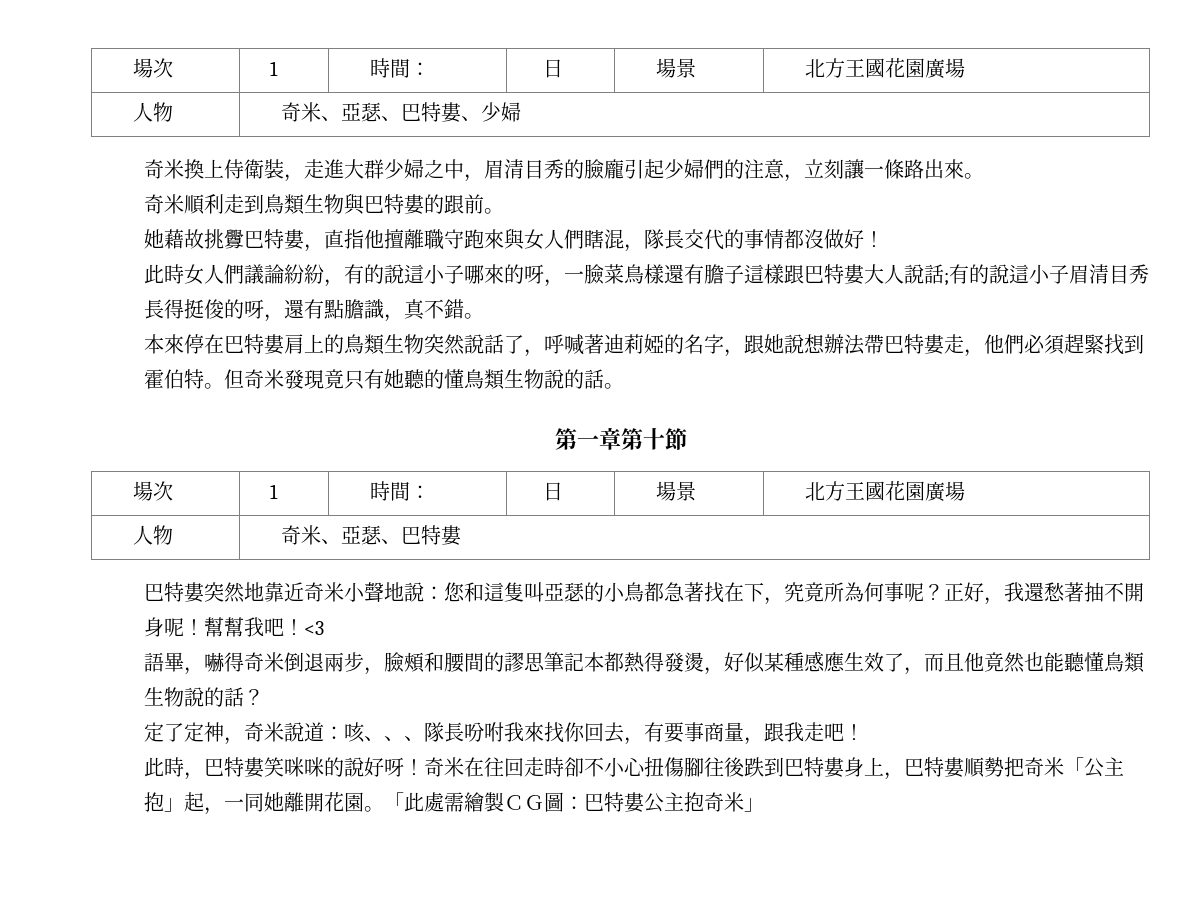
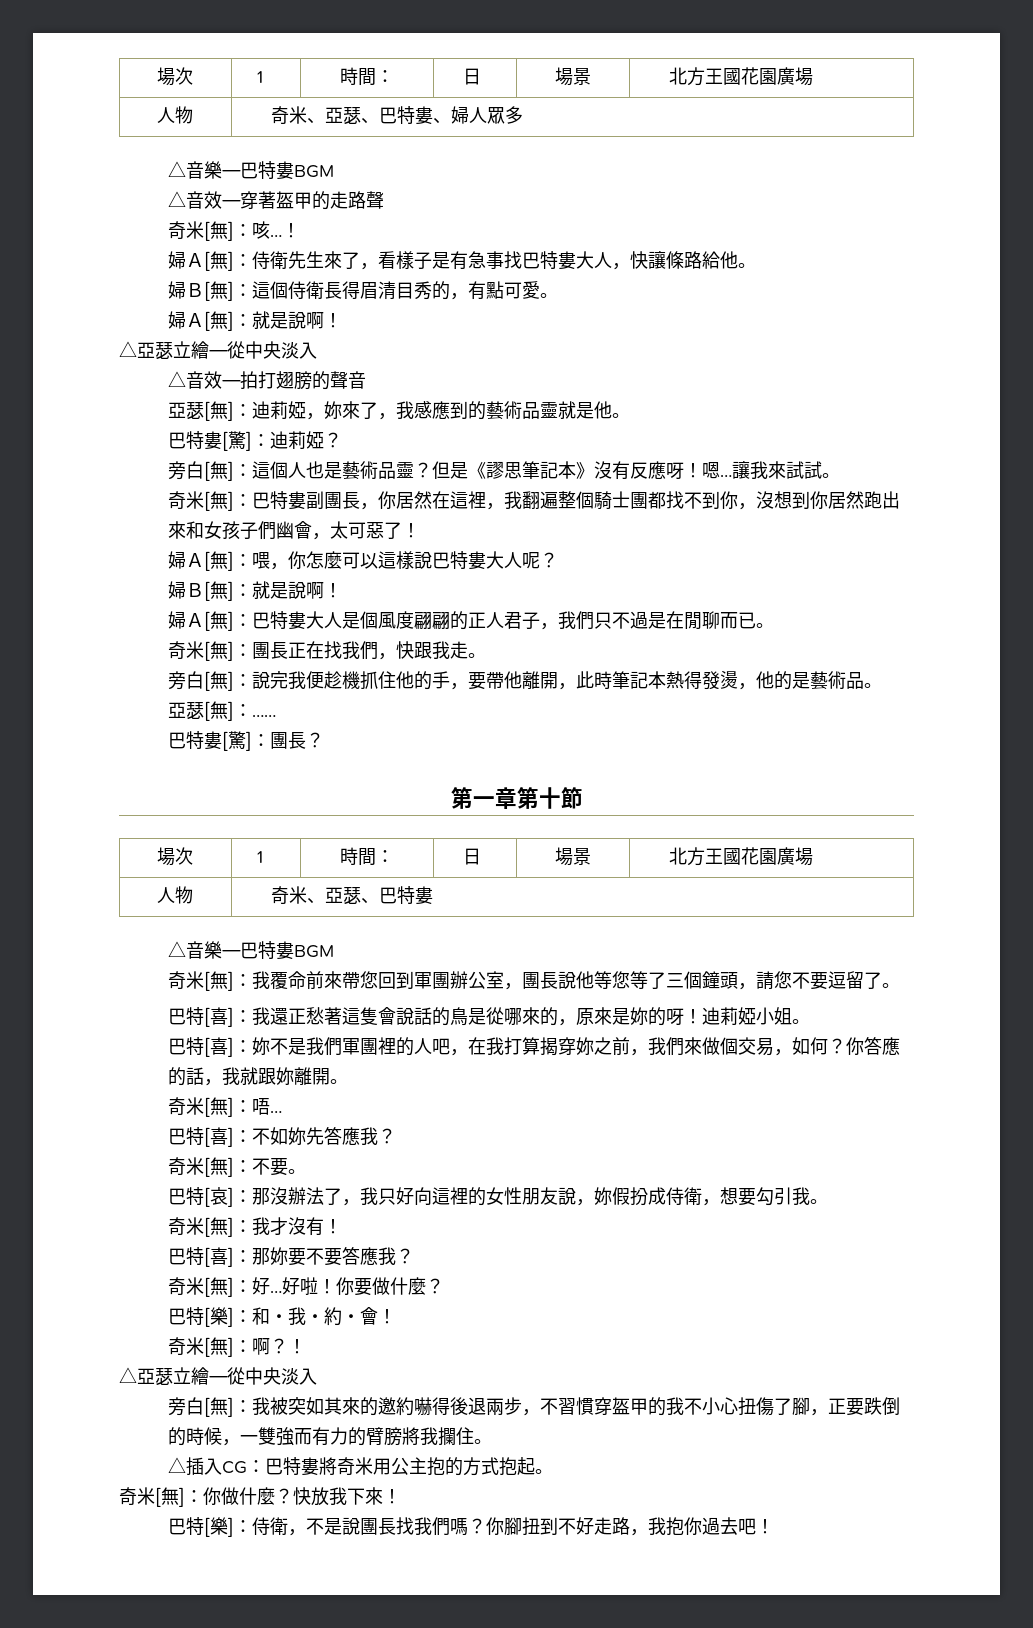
[481,102,522,122] [143,159,984,182] [143,193,504,215] [143,228,884,252] [143,264,1149,287] [143,299,484,322] [143,334,1144,357] [143,369,624,390] 少婦 // 奇米換上侍衛裝，走進大群少婦之中，眉清目秀的臉龐引起少婦們的注意，立刻讓一條路出來。 // 奇米順利走到鳥類生物與巴特婁的跟前。 // 她藉故挑釁巴特婁，直指他擅離職守跑來與女人們瞎混，隊長交代的事情都沒做好！ // 此時女人們議論紛紛，有的說這小子哪來的呀，一臉菜鳥樣還有膽子這樣跟巴特婁大人說話;有的說這小子眉清目秀長得挺俊的呀，還有點膽識，真不錯。 // 本來停在巴特婁肩上的鳥類生物突然說話了，呼喊著迪莉婭的名字，跟她說想辦法帶巴特婁走，他們必須趕緊找到霍伯特。但奇米發現竟只有她聽的懂鳥類生物說的話。 -> [451,106,524,124] [167,161,334,180] [167,191,384,210] [167,221,300,241] [167,251,756,271] [167,281,558,301] [167,311,342,331] [119,341,317,359] [167,371,366,390] [167,401,630,421] [167,431,342,451] [167,461,840,481] [167,491,900,511] [167,521,420,540] [167,551,558,571] [167,581,342,601] [167,611,774,631] [167,641,486,661] [167,670,882,691] [167,701,276,721] [167,731,324,751] 婦人眾多 // △音樂—巴特婁BGM // △音效—穿著盔甲的走路聲 // 奇米[無]：咳…！ // 婦Ａ[無]：侍衛先生來了，看樣子是有急事找巴特婁大人，快讓條路給他。 // 婦Ｂ[無]：這個侍衛長得眉清目秀的，有點可愛。 // 婦Ａ[無]：就是說啊！ // △亞瑟立繪—從中央淡入 // △音效—拍打翅膀的聲音 // 亞瑟[無]：迪莉婭，妳來了，我感應到的藝術品靈就是他。 // 巴特婁[驚]：迪莉婭？ // 旁白[無]：這個人也是藝術品靈？但是《謬思筆記本》沒有反應呀！嗯…讓我來試試。 // 奇米[無]：巴特婁副團長，你居然在這裡，我翻遍整個騎士團都找不到你，沒想到你居然跑出來和女孩子們幽會，太可惡了！ // 婦Ａ[無]：喂，你怎麼可以這樣說巴特婁大人呢？ // 婦Ｂ[無]：就是說啊！ // 婦Ａ[無]：巴特婁大人是個風度翩翩的正人君子，我們只不過是在閒聊而已。 // 奇米[無]：團長正在找我們，快跟我走。 // 旁白[無]：說完我便趁機抓住他的手，要帶他離開，此時筆記本熱得發燙，他的是藝術品。 // 亞瑟[無]：…… // 巴特婁[驚]：團長？
[143,582,1144,605] [143,617,324,637] [143,651,1145,675] [143,687,264,707] [143,722,864,745] [143,757,1124,780] [143,792,764,815] 巴特婁突然地靠近奇米小聲地說：您和這隻叫亞瑟的小鳥都急著找在下，究竟所為何事呢？正好，我還愁著抽不開身呢！幫幫我吧！<3 // 語畢，嚇得奇米倒退兩步，臉頰和腰間的謬思筆記本都熱得發燙，好似某種感應生效了，而且他竟然也能聽懂鳥類生物說的話？ // 定了定神，奇米說道：咳、、、隊長吩咐我來找你回去，有要事商量，跟我走吧！ // 此時，巴特婁笑咪咪的說好呀！奇米在往回走時卻不小心扭傷腳往後跌到巴特婁身上，巴特婁順勢把奇米「公主抱」起，一同她離開花園。「此處需繪製ＣＧ圖：巴特婁公主抱奇米」 -> [167,941,334,960] [167,971,900,991] [167,1007,810,1027] [167,1037,900,1057] [167,1067,348,1086] [167,1097,282,1117] [167,1127,396,1147] [167,1157,306,1177] [167,1187,828,1207] [167,1217,342,1237] [167,1247,414,1267] [167,1277,444,1297] [167,1307,396,1327] [167,1337,306,1357] [119,1367,317,1385] [167,1397,900,1417] [167,1427,492,1446] [167,1457,553,1476] [119,1487,401,1507] [167,1517,774,1537] △音樂—巴特婁BGM // 奇米[無]：我覆命前來帶您回到軍團辦公室，團長說他等您等了三個鐘頭，請您不要逗留了。 // 巴特[喜]：我還正愁著這隻會說話的鳥是從哪來的，原來是妳的呀！迪莉婭小姐。 // 巴特[喜]：妳不是我們軍團裡的人吧，在我打算揭穿妳之前，我們來做個交易，如何？你答應的話，我就跟妳離開。 // 奇米[無]：唔… // 巴特[喜]：不如妳先答應我？ // 奇米[無]：不要。 // 巴特[哀]：那沒辦法了，我只好向這裡的女性朋友說，妳假扮成侍衛，想要勾引我。 // 奇米[無]：我才沒有！ // 巴特[喜]：那妳要不要答應我？ // 奇米[無]：好…好啦！你要做什麼？ // 巴特[樂]：和‧我‧約‧會！ // 奇米[無]：啊？！ // △亞瑟立繪—從中央淡入 // 旁白[無]：我被突如其來的邀約嚇得後退兩步，不習慣穿盔甲的我不小心扭傷了腳，正要跌倒的時候，一雙強而有力的臂膀將我攔住。 // △插入CG：巴特婁將奇米用公主抱的方式抱起。 // 奇米[無]：你做什麼？快放我下來！ // 巴特[樂]：侍衛，不是說團長找我們嗎？你腳扭到不好走路，我抱你過去吧！

